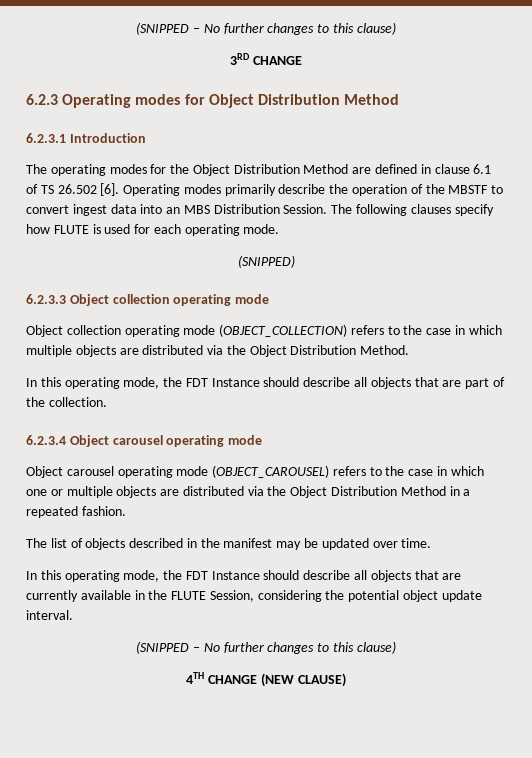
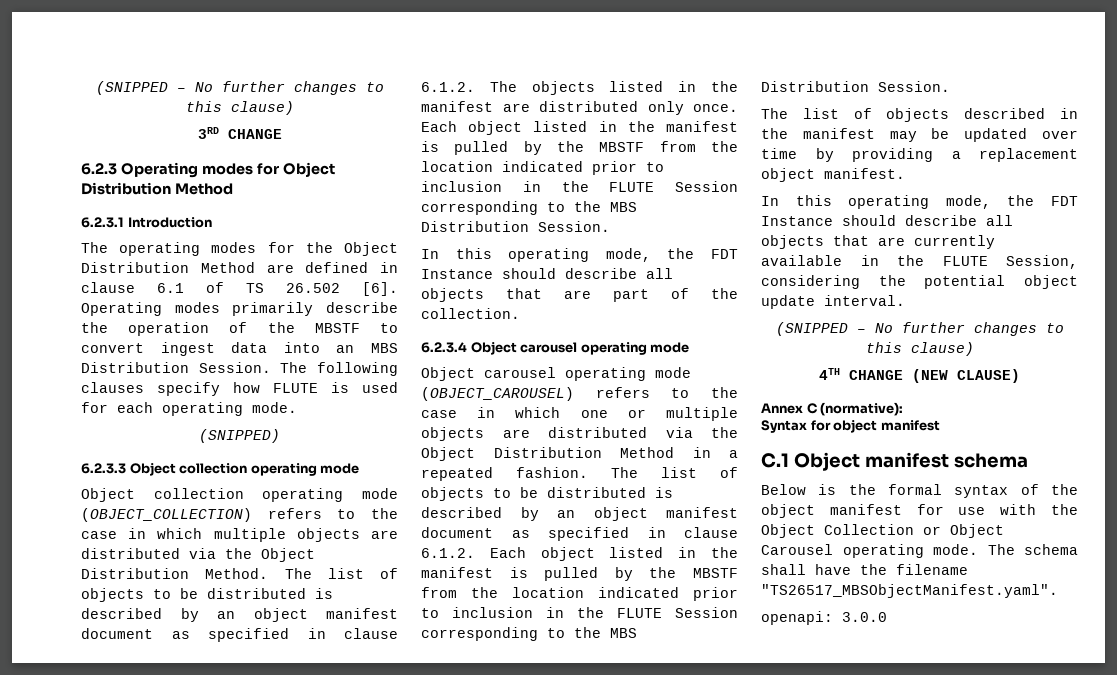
(410, 350) none -> [284,568,398,579] [81,588,333,602] [81,608,398,622] [81,628,398,642] [421,81,738,95] [421,101,738,115] [421,121,738,135] [421,141,738,155] [421,161,664,175] [421,181,738,192] [421,201,637,215] [421,221,610,232] The list of objects to be distributed is described by an object manifest document as specified in clause 6.1.2. The objects listed in the manifest are distributed only once. Each object listed in the manifest is pulled by the MBSTF from the location indicated prior to inclusion in the FLUTE Session corresponding to the MBS Distribution Session.
(126, 511) none -> [611,467,738,478] [421,487,673,501] [421,507,738,521] [421,527,738,541] [421,547,738,561] [421,567,738,581] [421,587,738,601] [421,607,738,618] [421,627,637,641] [761,81,950,92] The list of objects to be distributed is described by an object manifest document as specified in clause 6.1.2. Each object listed in the manifest is pulled by the MBSTF from the location indicated prior to inclusion in the FLUTE Session corresponding to the MBS Distribution Session.
[401,538,432,548] time. -> [761,148,1078,162] [761,168,905,182] time by providing a replacement object manifest.
(346, 680) none -> [761,402,904,416] [761,419,940,433] [761,452,1028,471] [761,484,1078,498] [761,504,1078,518] [761,524,1004,538] [761,544,1078,558] [761,564,968,575] [761,584,1058,598] [761,611,887,625] // Annex C (normative): // Syntax for object manifest // C.1 Object manifest schema // Below is the formal syntax of the object manifest for use with the Object Collection or Object Carousel operating mode. The schema shall have the filename "TS26517_MBSObjectManifest.yaml". // openapi: 3.0.0

